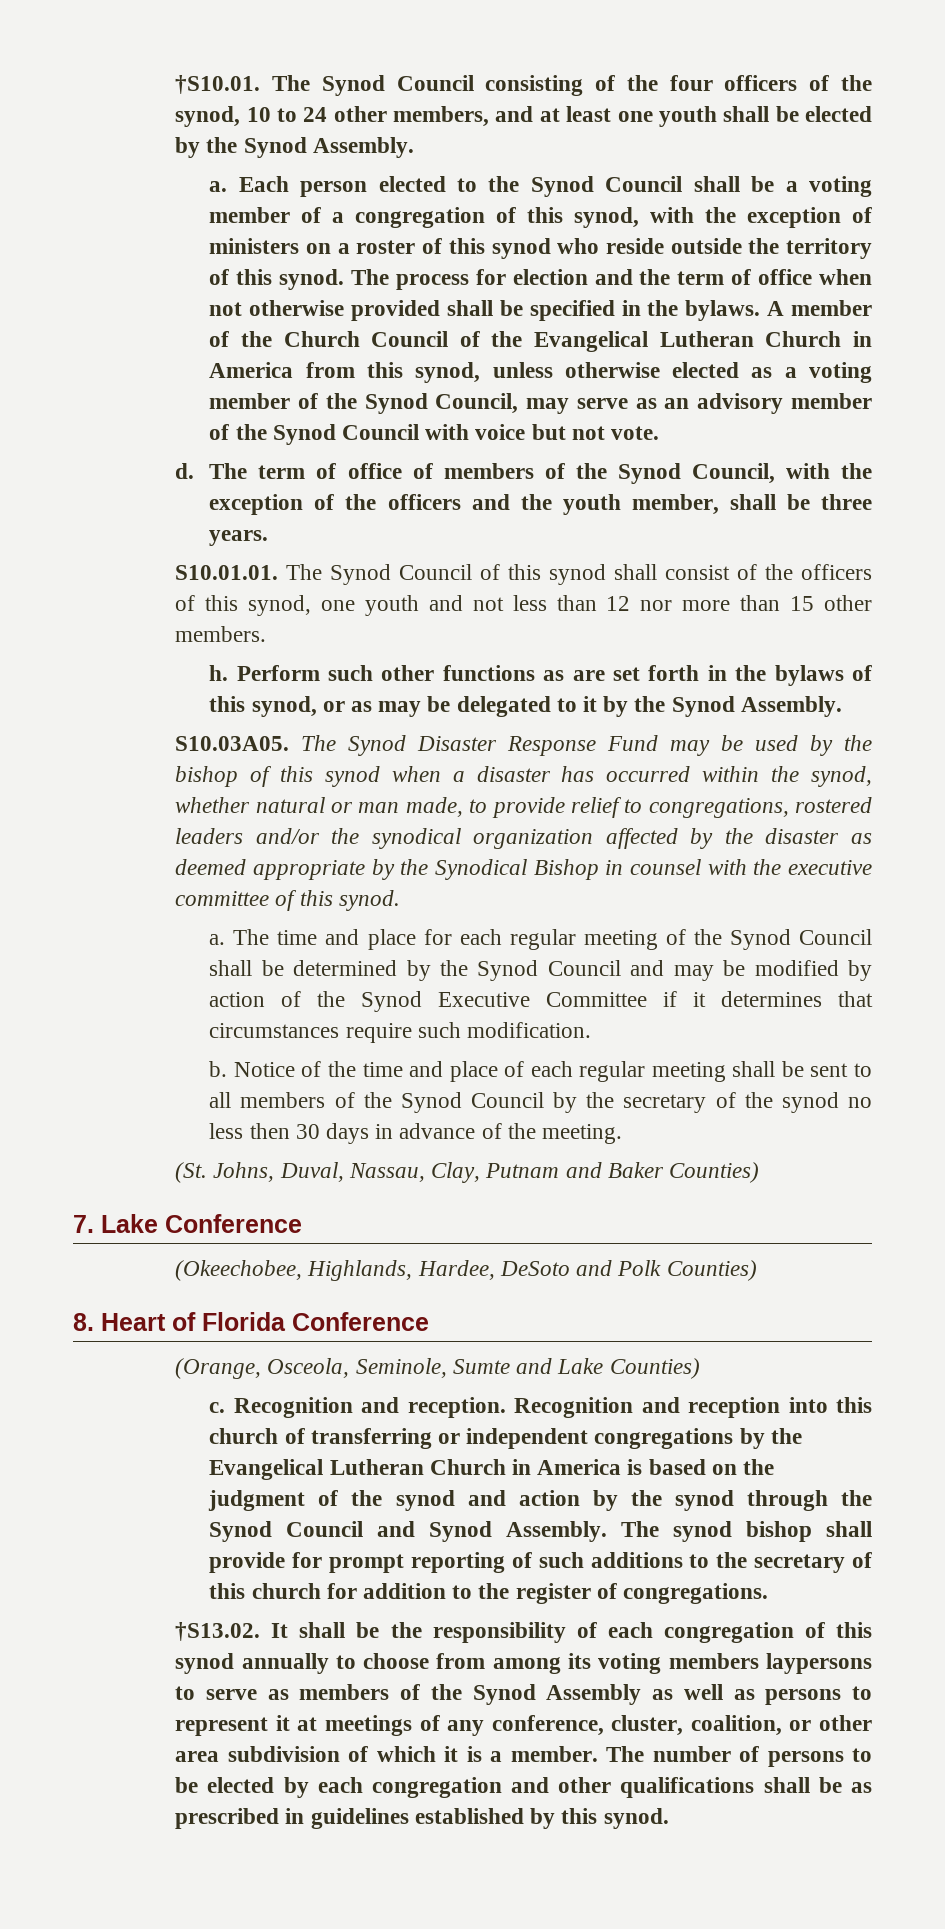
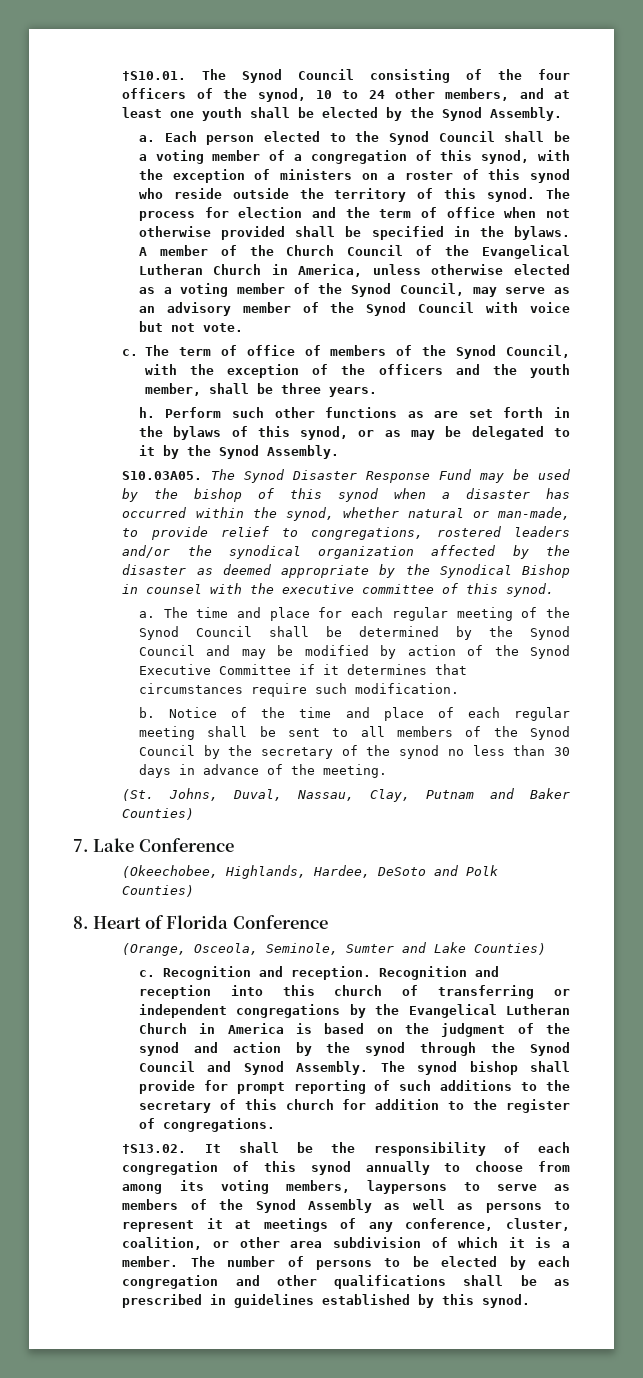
[209,362,481,383] America from this synod, -> [298,264,363,277] America,
[175,463,195,479] d. -> [122,349,139,356] c.
[175,564,873,585] [175,595,872,616] [175,626,267,642] // S10.01.01. The Synod Council of this synod shall consist of the officers of this synod, one youth and not less than 12 nor more than 15 other members. -> (377, 392) none
[358,797,463,817] man made, -> [496,507,570,520] man-made,
[249,1123,290,1139] then -> [513,745,546,756] than
[452,1359,510,1374] Sumte -> [346,944,395,953] Sumter
[668,1653,759,1669] members -> [285,1180,350,1193] members,

